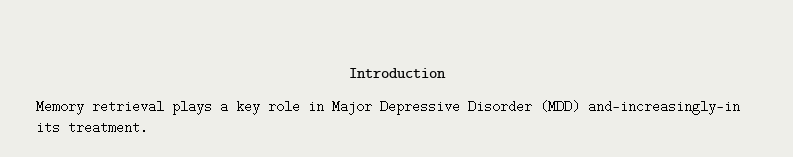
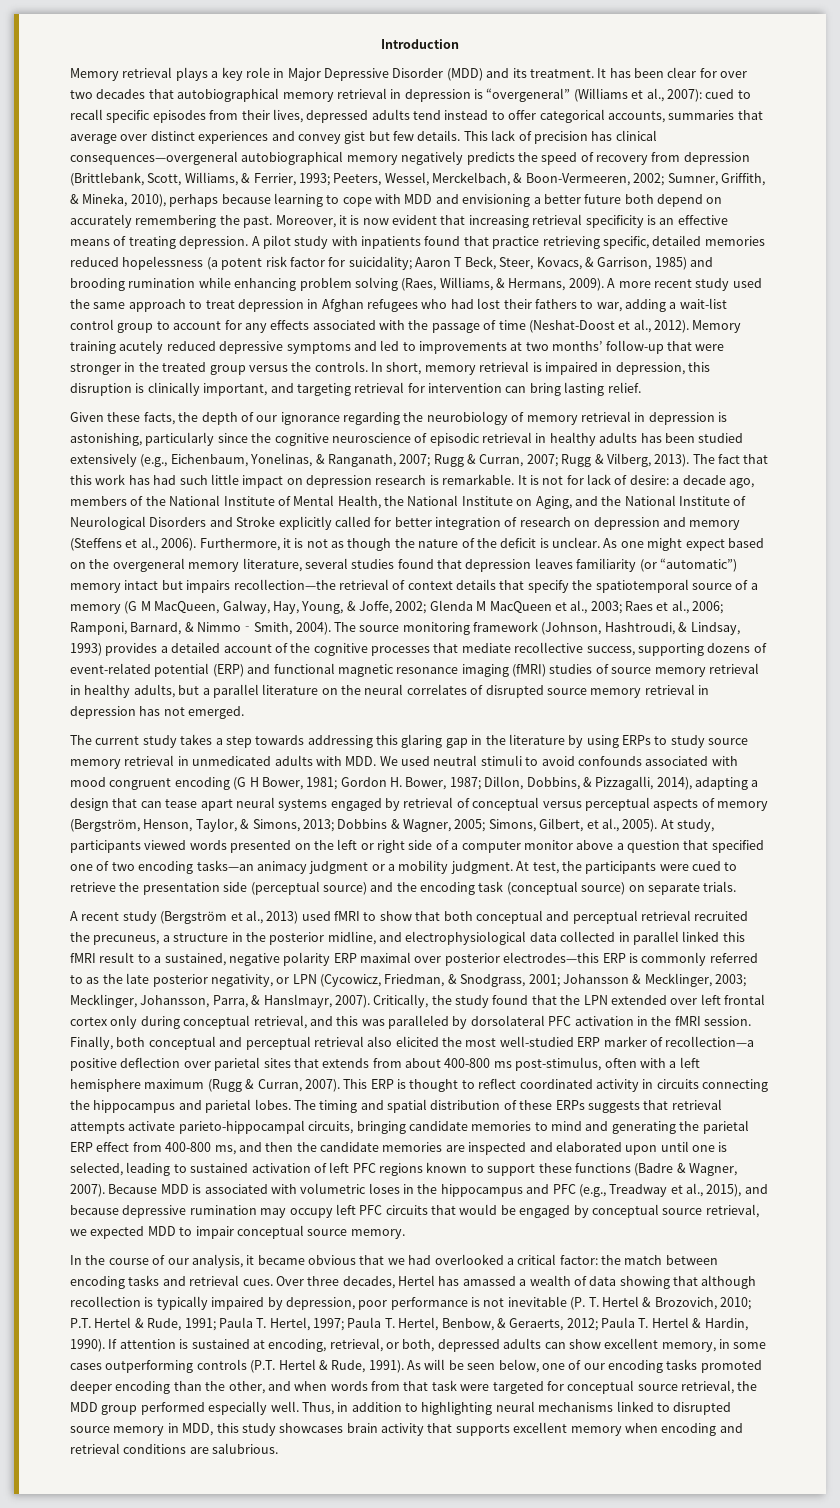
[588,100,740,115] and—increasingly—in -> [486,68,510,78] and
(148, 127) none -> [597,67,748,78] [70,88,751,102] [70,109,763,123] [70,130,657,144] [70,151,750,165] [70,172,765,186] [70,193,723,207] [70,214,728,228] [70,235,765,249] [70,256,713,270] [70,277,762,291] [70,298,727,312] [70,319,742,333] [70,340,725,354] [70,361,710,375] [70,382,641,396] [70,411,727,425] [70,432,744,446] [70,453,769,467] [70,474,754,488] [70,495,747,509] [70,516,741,530] [70,537,764,551] [70,558,737,572] [70,579,758,593] [70,600,724,614] [70,621,740,635] [70,642,767,656] [70,663,759,677] [70,684,709,698] [70,706,245,719] [70,734,749,748] [70,755,738,769] [70,776,759,790] [70,797,768,811] [70,818,714,832] [70,839,764,853] [70,860,738,874] [70,881,737,895] [70,910,749,924] [70,931,745,945] [70,952,758,966] [70,973,746,987] [70,994,765,1008] [70,1015,751,1029] [70,1036,755,1050] [70,1057,700,1071] [70,1078,768,1092] [70,1099,722,1113] [70,1120,749,1134] [70,1141,728,1155] [70,1162,737,1176] [70,1183,768,1197] [70,1204,759,1218] [70,1225,405,1239] [70,1254,718,1268] [70,1275,757,1289] [70,1296,751,1310] [70,1317,748,1331] [70,1338,767,1352] [70,1359,762,1373] [70,1380,758,1394] [70,1401,732,1415] [70,1422,743,1436] [70,1443,279,1454] It has been clear for over two decades that autobiographical memory retrieval in depression is “overgeneral” (Williams et al., 2007): cued to recall specific episodes from their lives, depressed adults tend instead to offer categorical accounts, summaries that average over distinct experiences and convey gist but few details. This lack of precision has clinical consequences—overgeneral autobiographical memory negatively predicts the speed of recovery from depression (Brittlebank, Scott, Williams, & Ferrier, 1993; Peeters, Wessel, Merckelbach, & Boon-Vermeeren, 2002; Sumner, Griffith, & Mineka, 2010), perhaps because learning to cope with MDD and envisioning a better future both depend on accurately remembering the past. Moreover, it is now evident that increasing retrieval specificity is an effective means of treating depression. A pilot study with inpatients found that practice retrieving specific, detailed memories reduced hopelessness (a potent risk factor for suicidality; Aaron T Beck, Steer, Kovacs, & Garrison, 1985) and brooding rumination while enhancing problem solving (Raes, Williams, & Hermans, 2009). A more recent study used the same approach to treat depression in Afghan refugees who had lost their fathers to war, adding a wait-list control group to account for any effects associated with the passage of time (Neshat-Doost et al., 2012). Memory training acutely reduced depressive symptoms and led to improvements at two months’ follow-up that were stronger in the treated group versus the controls. In short, memory retrieval is impaired in depression, this disruption is clinically important, and targeting retrieval for intervention can bring lasting relief. // Given these facts, the depth of our ignorance regarding the neurobiology of memory retrieval in depression is astonishing, particularly since the cognitive neuroscience of episodic retrieval in healthy adults has been studied extensively (e.g., Eichenbaum, Yonelinas, & Ranganath, 2007; Rugg & Curran, 2007; Rugg & Vilberg, 2013). The fact that this work has had such little impact on depression research is remarkable. It is not for lack of desire: a decade ago, members of the National Institute of Mental Health, the National Institute on Aging, and the National Institute of Neurological Disorders and Stroke explicitly called for better integration of research on depression and memory (Steffens et al., 2006). Furthermore, it is not as though the nature of the deficit is unclear. As one might expect based on the overgeneral memory literature, several studies found that depression leaves familiarity (or “automatic”) memory intact but impairs recollection—the retrieval of context details that specify the spatiotemporal source of a memory (G M MacQueen, Galway, Hay, Young, & Joffe, 2002; Glenda M MacQueen et al., 2003; Raes et al., 2006; Ramponi, Barnard, & Nimmo‐Smith, 2004). The source monitoring framework (Johnson, Hashtroudi, & Lindsay, 1993) provides a detailed account of the cognitive processes that mediate recollective success, supporting dozens of event-related potential (ERP) and functional magnetic resonance imaging (fMRI) studies of source memory retrieval in healthy adults, but a parallel literature on the neural correlates of disrupted source memory retrieval in depression has not emerged. // The current study takes a step towards addressing this glaring gap in the literature by using ERPs to study source memory retrieval in unmedicated adults with MDD. We used neutral stimuli to avoid confounds associated with mood congruent encoding (G H Bower, 1981; Gordon H. Bower, 1987; Dillon, Dobbins, & Pizzagalli, 2014), adapting a design that can tease apart neural systems engaged by retrieval of conceptual versus perceptual aspects of memory (Bergström, Henson, Taylor, & Simons, 2013; Dobbins & Wagner, 2005; Simons, Gilbert, et al., 2005). At study, participants viewed words presented on the left or right side of a computer monitor above a question that specified one of two encoding tasks—an animacy judgment or a mobility judgment. At test, the participants were cued to retrieve the presentation side (perceptual source) and the encoding task (conceptual source) on separate trials. // A recent study (Bergström et al., 2013) used fMRI to show that both conceptual and perceptual retrieval recruited the precuneus, a structure in the posterior midline, and electrophysiological data collected in parallel linked this fMRI result to a sustained, negative polarity ERP maximal over posterior electrodes—this ERP is commonly referred to as the late posterior negativity, or LPN (Cycowicz, Friedman, & Snodgrass, 2001; Johansson & Mecklinger, 2003; Mecklinger, Johansson, Parra, & Hanslmayr, 2007). Critically, the study found that the LPN extended over left frontal cortex only during conceptual retrieval, and this was paralleled by dorsolateral PFC activation in the fMRI session. Finally, both conceptual and perceptual retrieval also elicited the most well-studied ERP marker of recollection—a positive deflection over parietal sites that extends from about 400-800 ms post-stimulus, often with a left hemisphere maximum (Rugg & Curran, 2007). This ERP is thought to reflect coordinated activity in circuits connecting the hippocampus and parietal lobes. The timing and spatial distribution of these ERPs suggests that retrieval attempts activate parieto-hippocampal circuits, bringing candidate memories to mind and generating the parietal ERP effect from 400-800 ms, and then the candidate memories are inspected and elaborated upon until one is selected, leading to sustained activation of left PFC regions known to support these functions (Badre & Wagner, 2007). Because MDD is associated with volumetric loses in the hippocampus and PFC (e.g., Treadway et al., 2015), and because depressive rumination may occupy left PFC circuits that would be engaged by conceptual source retrieval, we expected MDD to impair conceptual source memory. // In the course of our analysis, it became obvious that we had overlooked a critical factor: the match between encoding tasks and retrieval cues. Over three decades, Hertel has amassed a wealth of data showing that although recollection is typically impaired by depression, poor performance is not inevitable (P. T. Hertel & Brozovich, 2010; P.T. Hertel & Rude, 1991; Paula T. Hertel, 1997; Paula T. Hertel, Benbow, & Geraerts, 2012; Paula T. Hertel & Hardin, 1990). If attention is sustained at encoding, retrieval, or both, depressed adults can show excellent memory, in some cases outperforming controls (P.T. Hertel & Rude, 1991). As will be seen below, one of our encoding tasks promoted deeper encoding than the other, and when words from that task were targeted for conceptual source retrieval, the MDD group performed especially well. Thus, in addition to highlighting neural mechanisms linked to disrupted source memory in MDD, this study showcases brain activity that supports excellent memory when encoding and retrieval conditions are salubrious.

